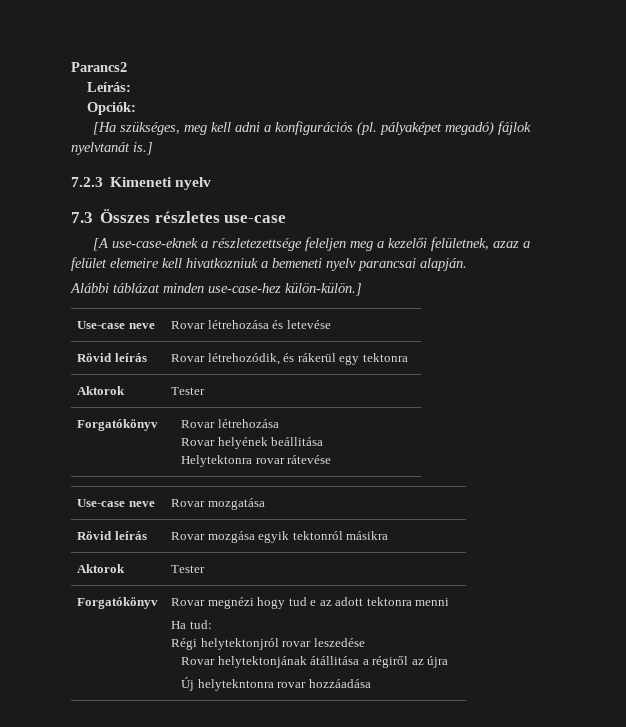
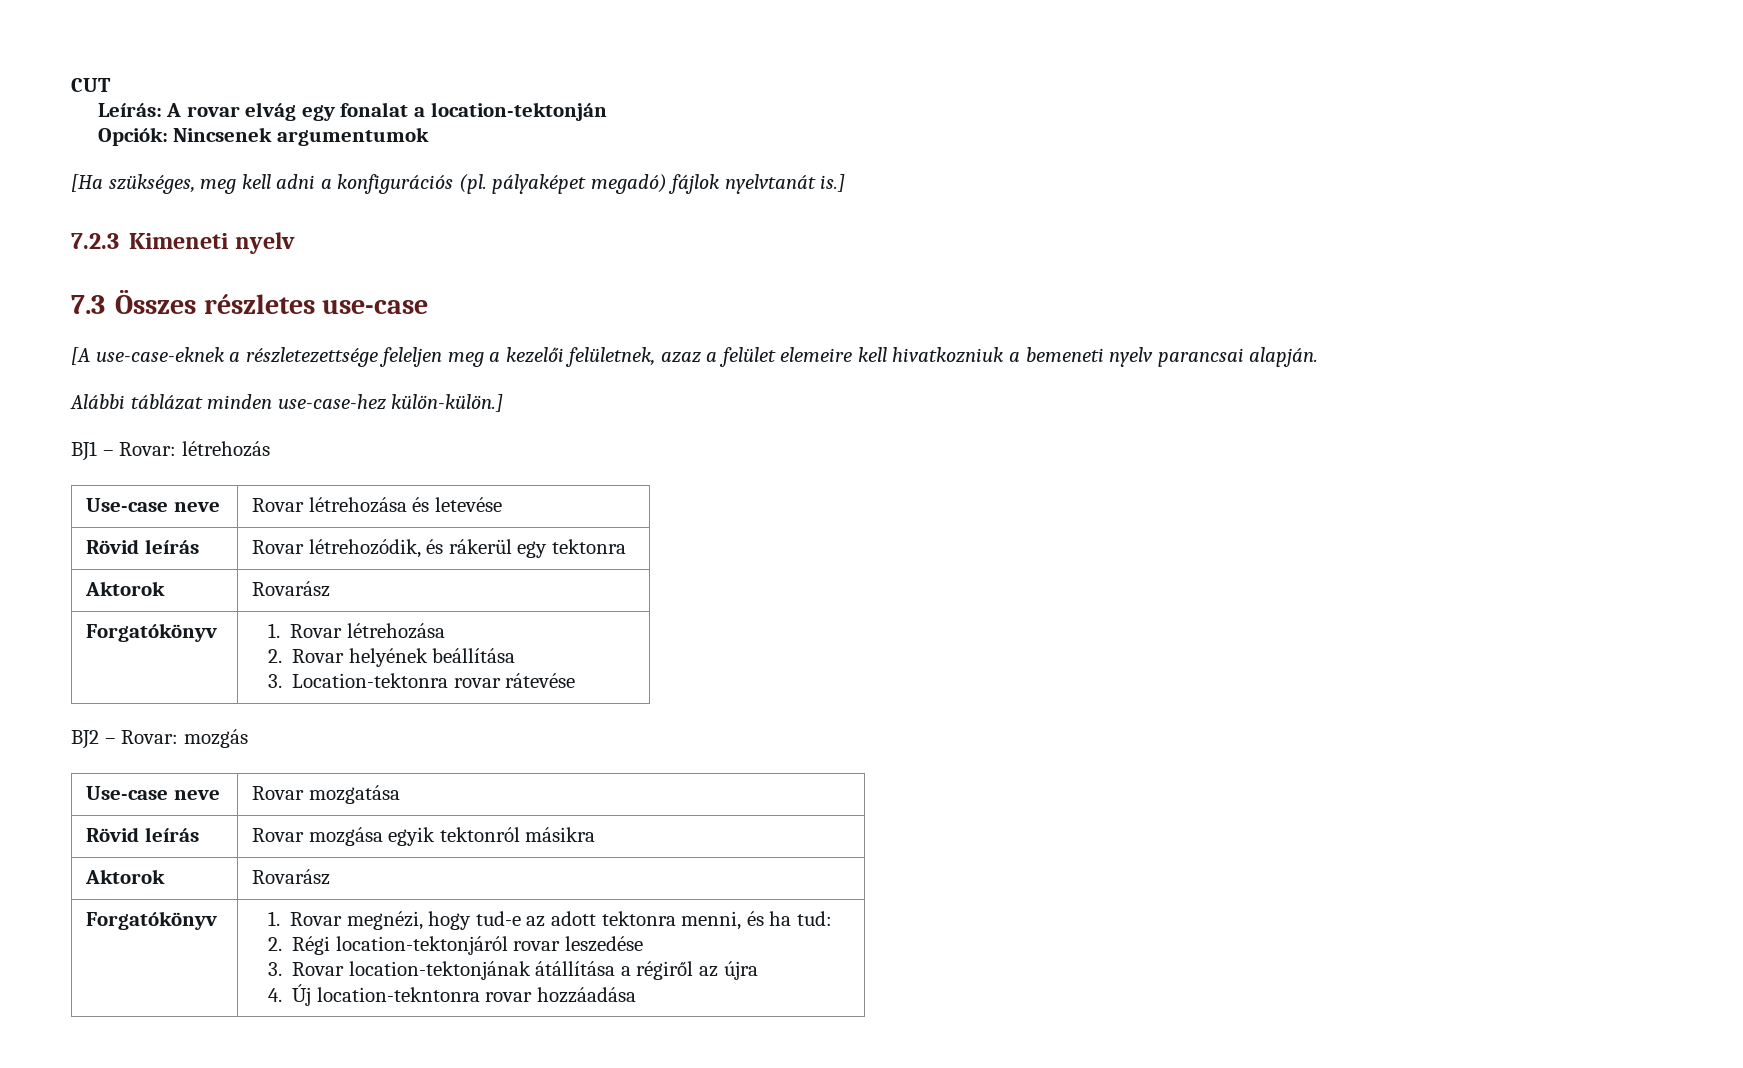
[71,62,127,72] Parancs2 -> [71,78,111,92] CUT
(132, 87) none -> [166,102,607,121] A rovar elvág egy fonalat a location-tektonján
(137, 108) none -> [173,127,429,146] Nincsenek argumentumok
(362, 289) none -> [71,441,270,461] // BJ1 – Rovar: létrehozás
[171,387,206,395] [77,419,159,431] Tester // Forgatókönyv | -> [251,581,330,597] [85,623,217,642] [268,623,281,638] Rovarász // Forgatókönyv | 1.
(279, 423) none -> [268,649,283,663] 2.
[271,437,324,446] [181,455,253,467] beállitása // Helytektonra -> [432,648,516,663] [268,673,449,688] beállítása // 3. Location-tektonra
(332, 459) none -> [71,729,248,749] // BJ2 – Rovar: mozgás
[171,565,206,573] [77,597,159,609] [171,597,450,609] [171,620,212,629] [171,638,365,650] [181,656,360,668] Tester // Forgatókönyv | Rovar megnézi hogy tud e az adott tektonra menni // Ha tud: // Régi helytektonjról rovar leszedése // Rovar helytektonjának átállitása -> [251,869,330,885] [85,911,217,930] [268,911,832,930] [268,936,643,955] [268,961,616,980] Rovarász // Forgatókönyv | 1. Rovar megnézi, hogy tud-e az adott tektonra menni, és ha tud: // 2. Régi location-tektonjáról rovar leszedése // 3. Rovar location-tektonjának átállítása
[181,677,274,691] Új helytekntonra -> [268,984,480,1006] 4. Új location-tekntonra

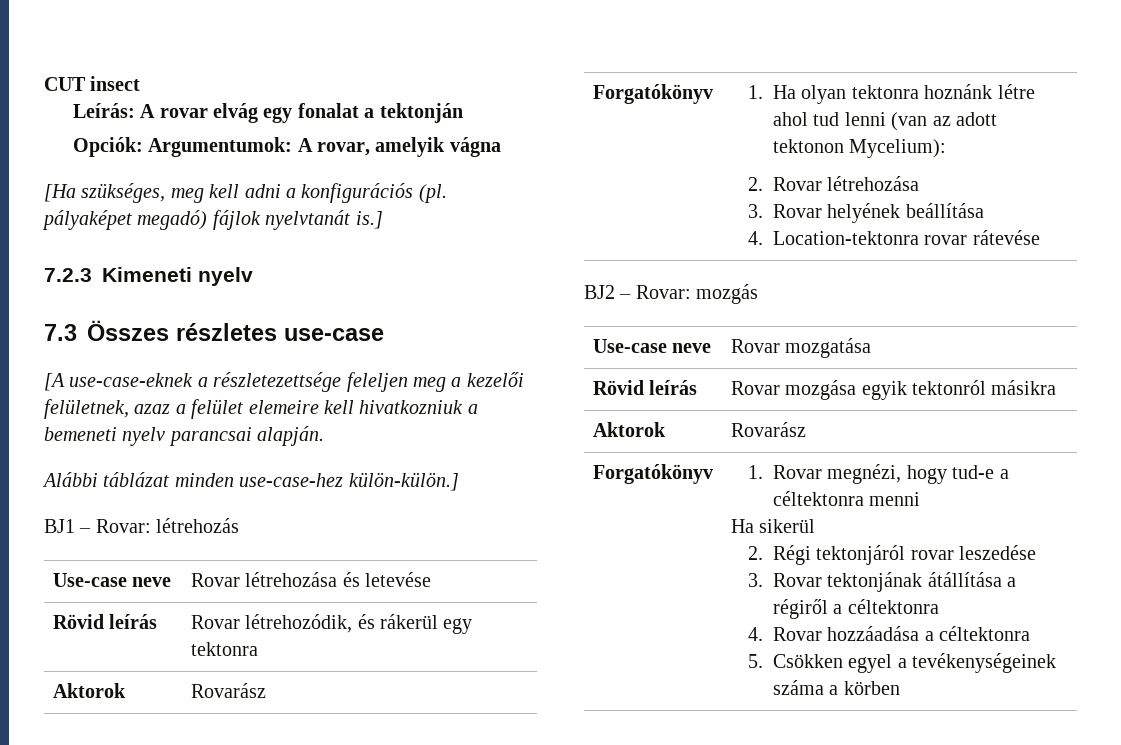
(111, 85) none -> [90,76,141,91] insect
[430,102,607,121] location-tektonján -> [379,103,463,123] tektonján
[173,127,429,146] Nincsenek argumentumok -> [148,137,501,157] Argumentumok: A rovar, amelyik vágna
(281, 630) none -> [773,84,1035,104] [773,112,998,131] [773,139,947,158] [748,177,764,191] Ha olyan tektonra hoznánk létre ahol tud lenni (van az adott tektonon Mycelium): // 2.
[268,649,283,663] 2. -> [748,204,764,218] 3.
[268,674,283,688] 3. -> [748,231,764,245] 4.
[526,911,832,930] az adott tektonra menni, és ha tud: -> [999,469,1009,479] [773,491,921,506] [730,519,816,533] a céltektonra menni // Ha sikerül
[335,936,508,955] location-tektonjáról -> [816,545,906,565] tektonjáról
[348,961,531,980] location-tektonjának -> [827,572,923,592] tektonjának
[699,961,758,980] [268,984,636,1006] az újra // 4. Új location-tekntonra rovar hozzáadása -> [833,599,939,614] [748,626,1031,641] [748,653,1057,673] [773,680,900,695] a céltektonra // 4. Rovar hozzáadása a céltektonra // 5. Csökken egyel a tevékenységeinek száma a körben

